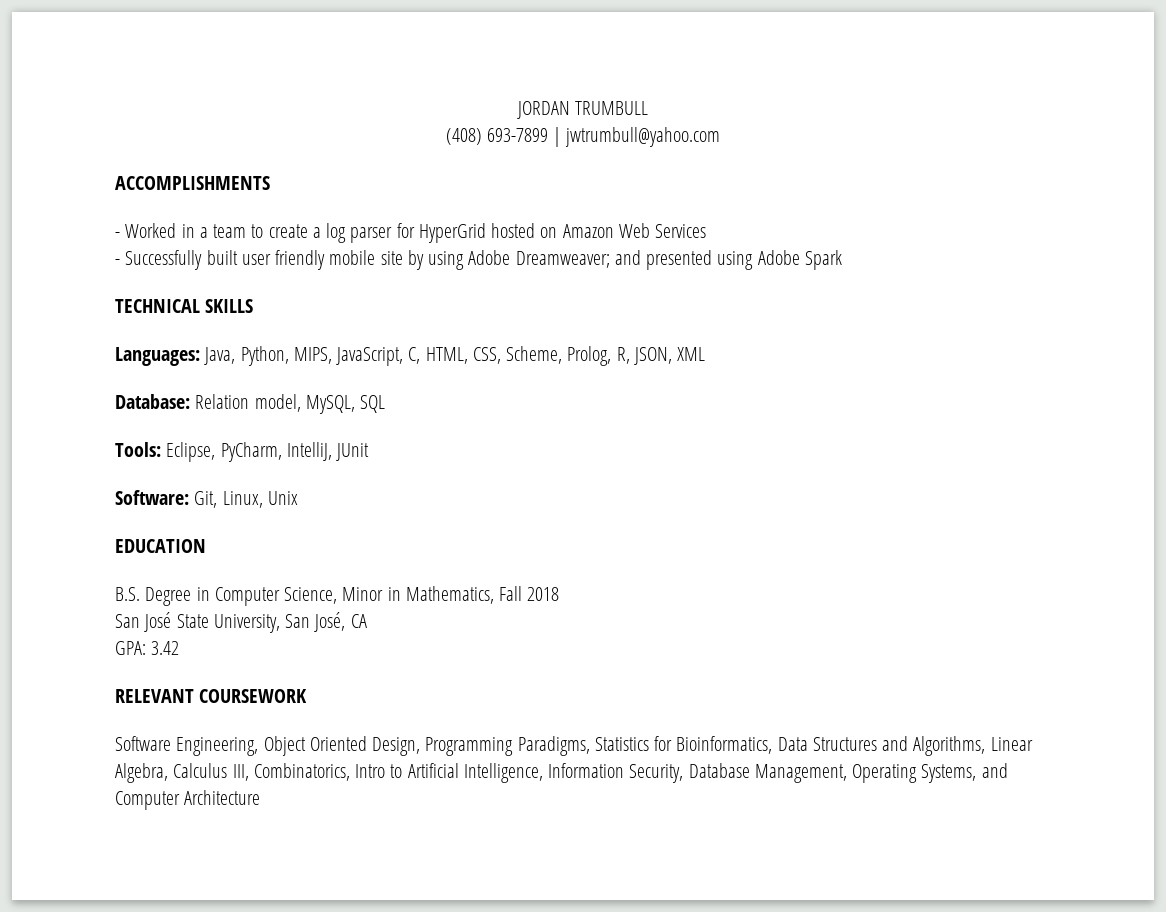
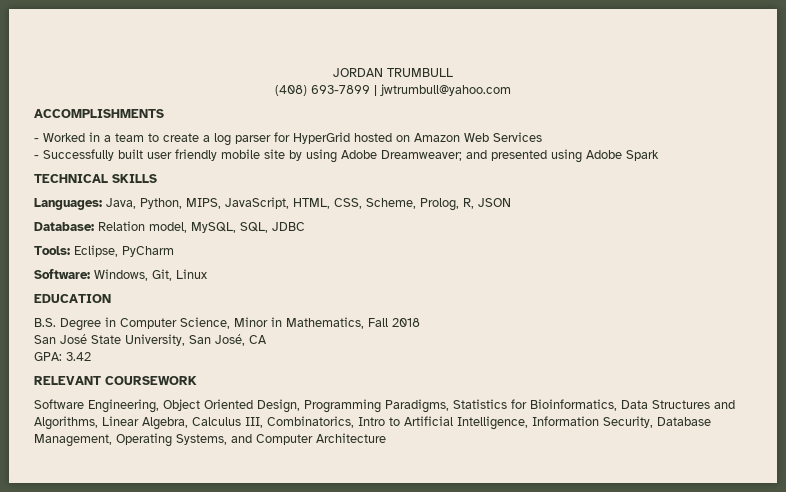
[408,347,421,364] C, -> (289, 203) none
[633,347,706,365] JSON, XML -> [478,198,511,207] JSON
[360,395,386,413] SQL -> [240,222,305,233] SQL, JDBC
[220,442,370,462] [115,490,298,508] PyCharm, IntelliJ, JUnit // Software: Git, Linux, Unix -> [122,246,174,257] [34,269,207,281] PyCharm // Software: Windows, Git, Linux

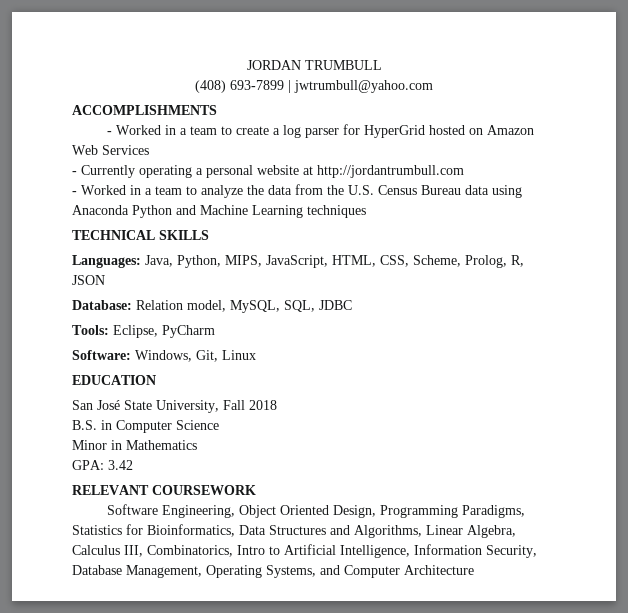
[43,149,659,163] Successfully built user friendly mobile site by using Adobe Dreamweaver; and presented using Adobe Spark -> [81,165,464,178] [72,184,522,198] [72,205,366,218] Currently operating a personal website at http://jordantrumbull.com // - Worked in a team to analyze the data from the U.S. Census Bureau data using Anaconda Python and Machine Learning techniques
[34,317,420,331] [34,334,267,346] B.S. Degree in Computer Science, Minor in Mathematics, Fall 2018 // San José State University, San José, CA -> [72,400,277,413] [72,420,219,433] [72,440,197,450] San José State University, Fall 2018 // B.S. in Computer Science // Minor in Mathematics

